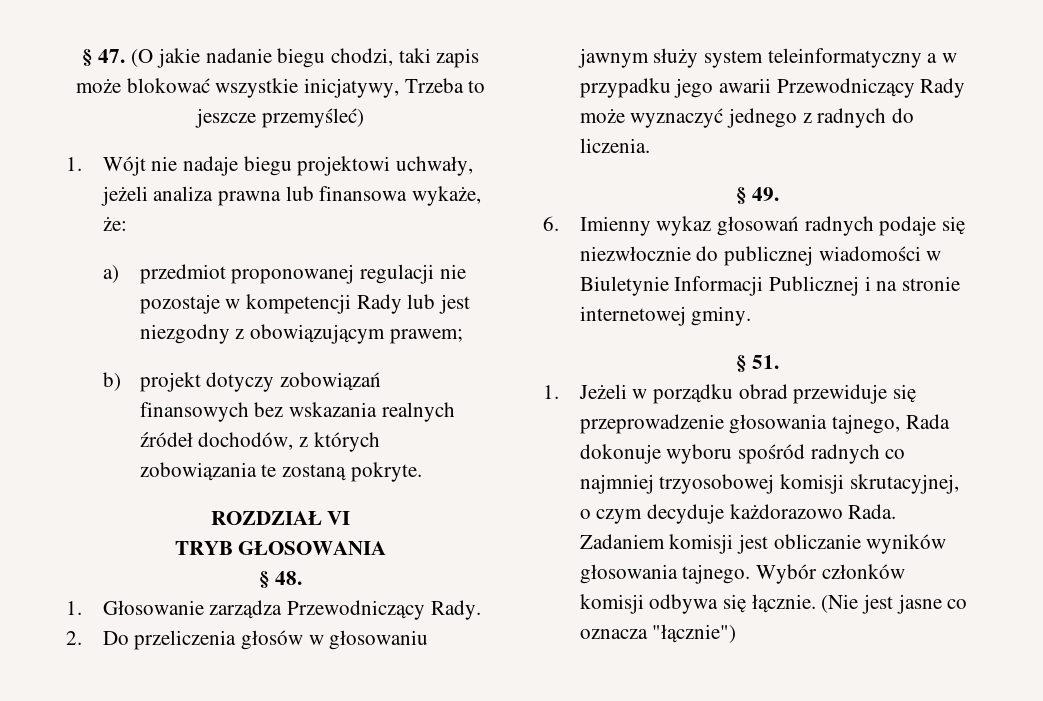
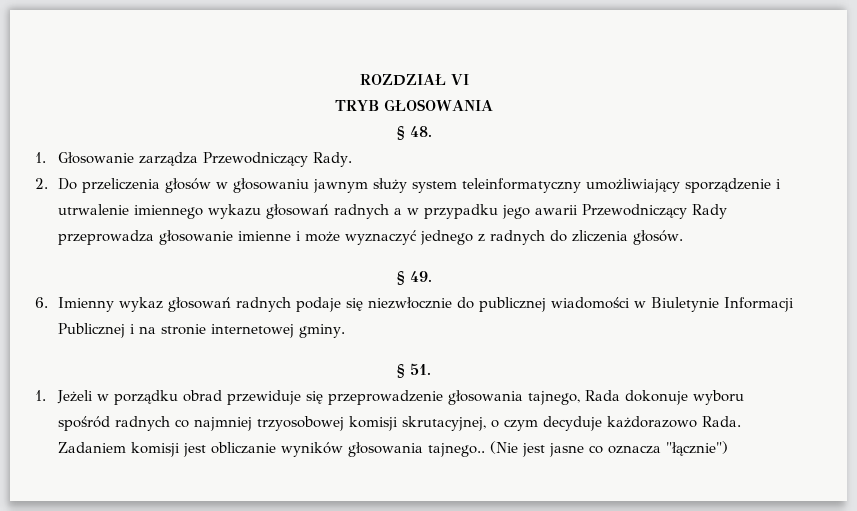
[81,48,480,68] [75,78,486,98] [195,108,364,128] [66,156,474,176] [100,186,482,206] [102,217,127,231] [102,264,466,284] [139,294,470,314] [139,324,463,344] [102,372,381,392] [139,402,455,422] [139,432,380,452] [139,462,422,482] § 47. (O jakie nadanie biegu chodzi, taki zapis może blokować wszystkie inicjatywy, Trzeba to jeszcze przemyśleć) // 1. Wójt nie nadaje biegu projektowi uchwały, jeżeli analiza prawna lub finansowa wykaże, że: // a) przedmiot proponowanej regulacji nie pozostaje w kompetencji Rady lub jest niezgodny z obowiązującym prawem; // b) projekt dotyczy zobowiązań finansowych bez wskazania realnych źródeł dochodów, z których zobowiązania te zostaną pokryte. // -> (359, 80) none
(922, 58) none -> [585,178,781,193] [57,204,389,219] umożliwiający sporządzenie i utrwalenie imiennego wykazu głosowań radnych
(966, 88) none -> [57,230,301,245] przeprowadza głosowanie imienne i
[579,138,650,153] liczenia. -> [571,230,683,245] zliczenia głosów.
[682,564,905,584] [579,594,816,614] tajnego. Wybór członków komisji odbywa się łącznie. -> [427,443,485,457] tajnego..

